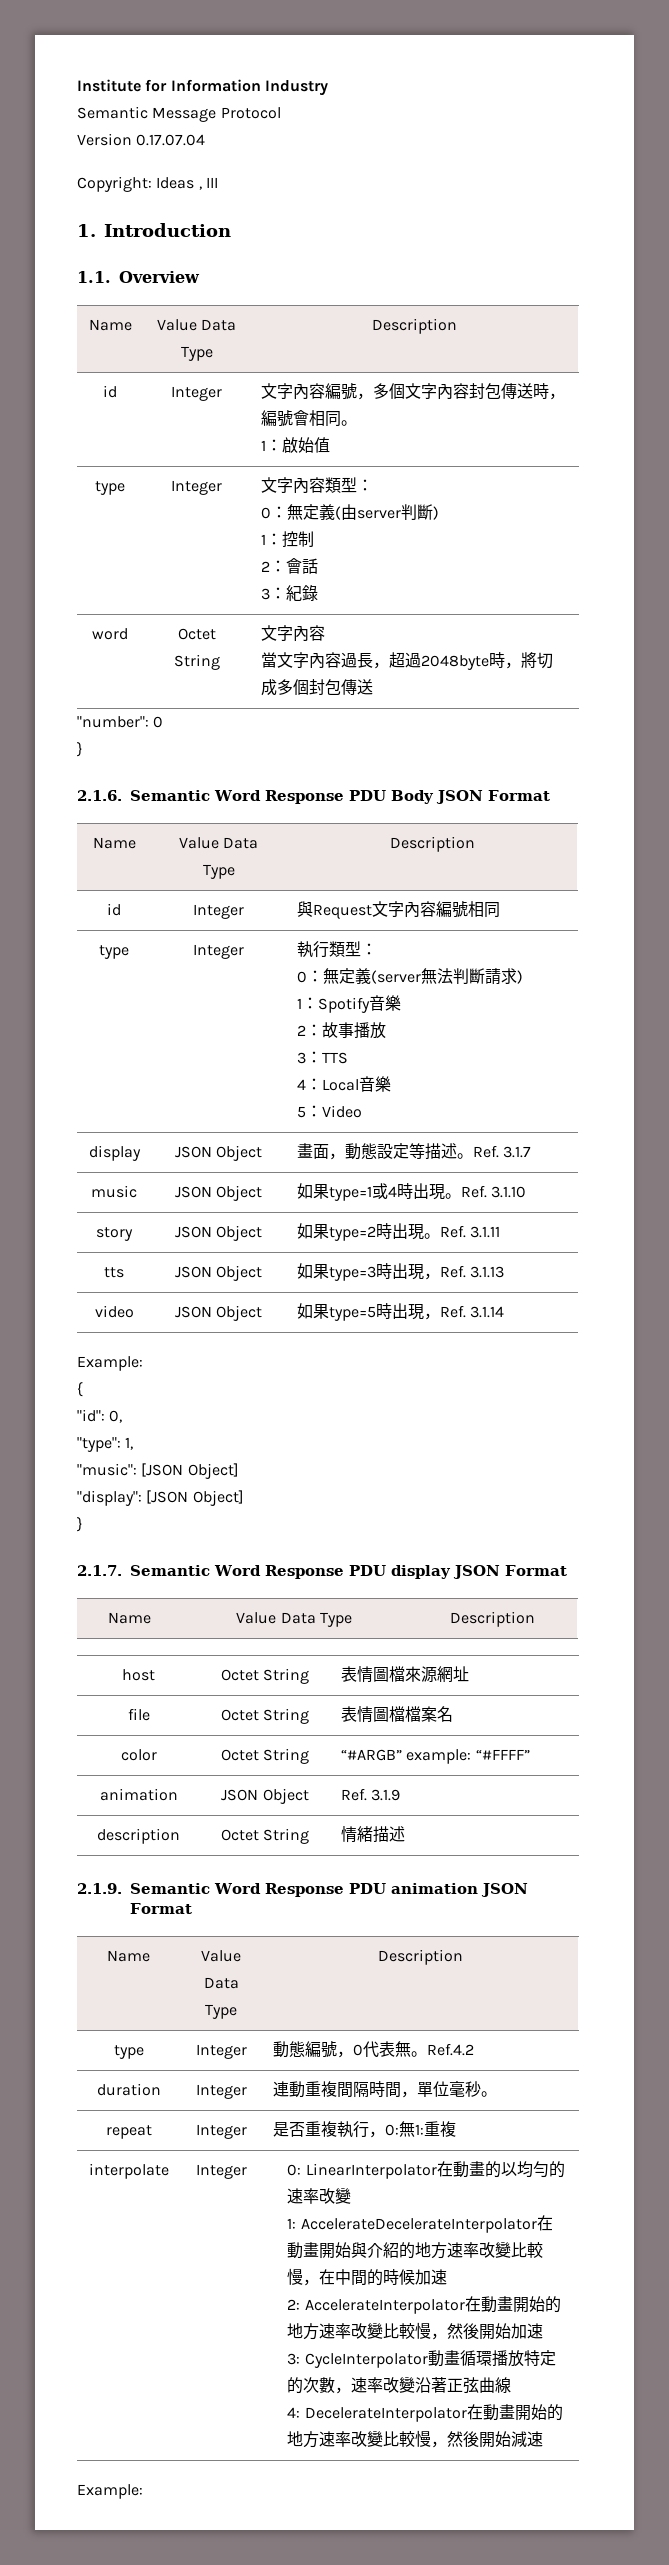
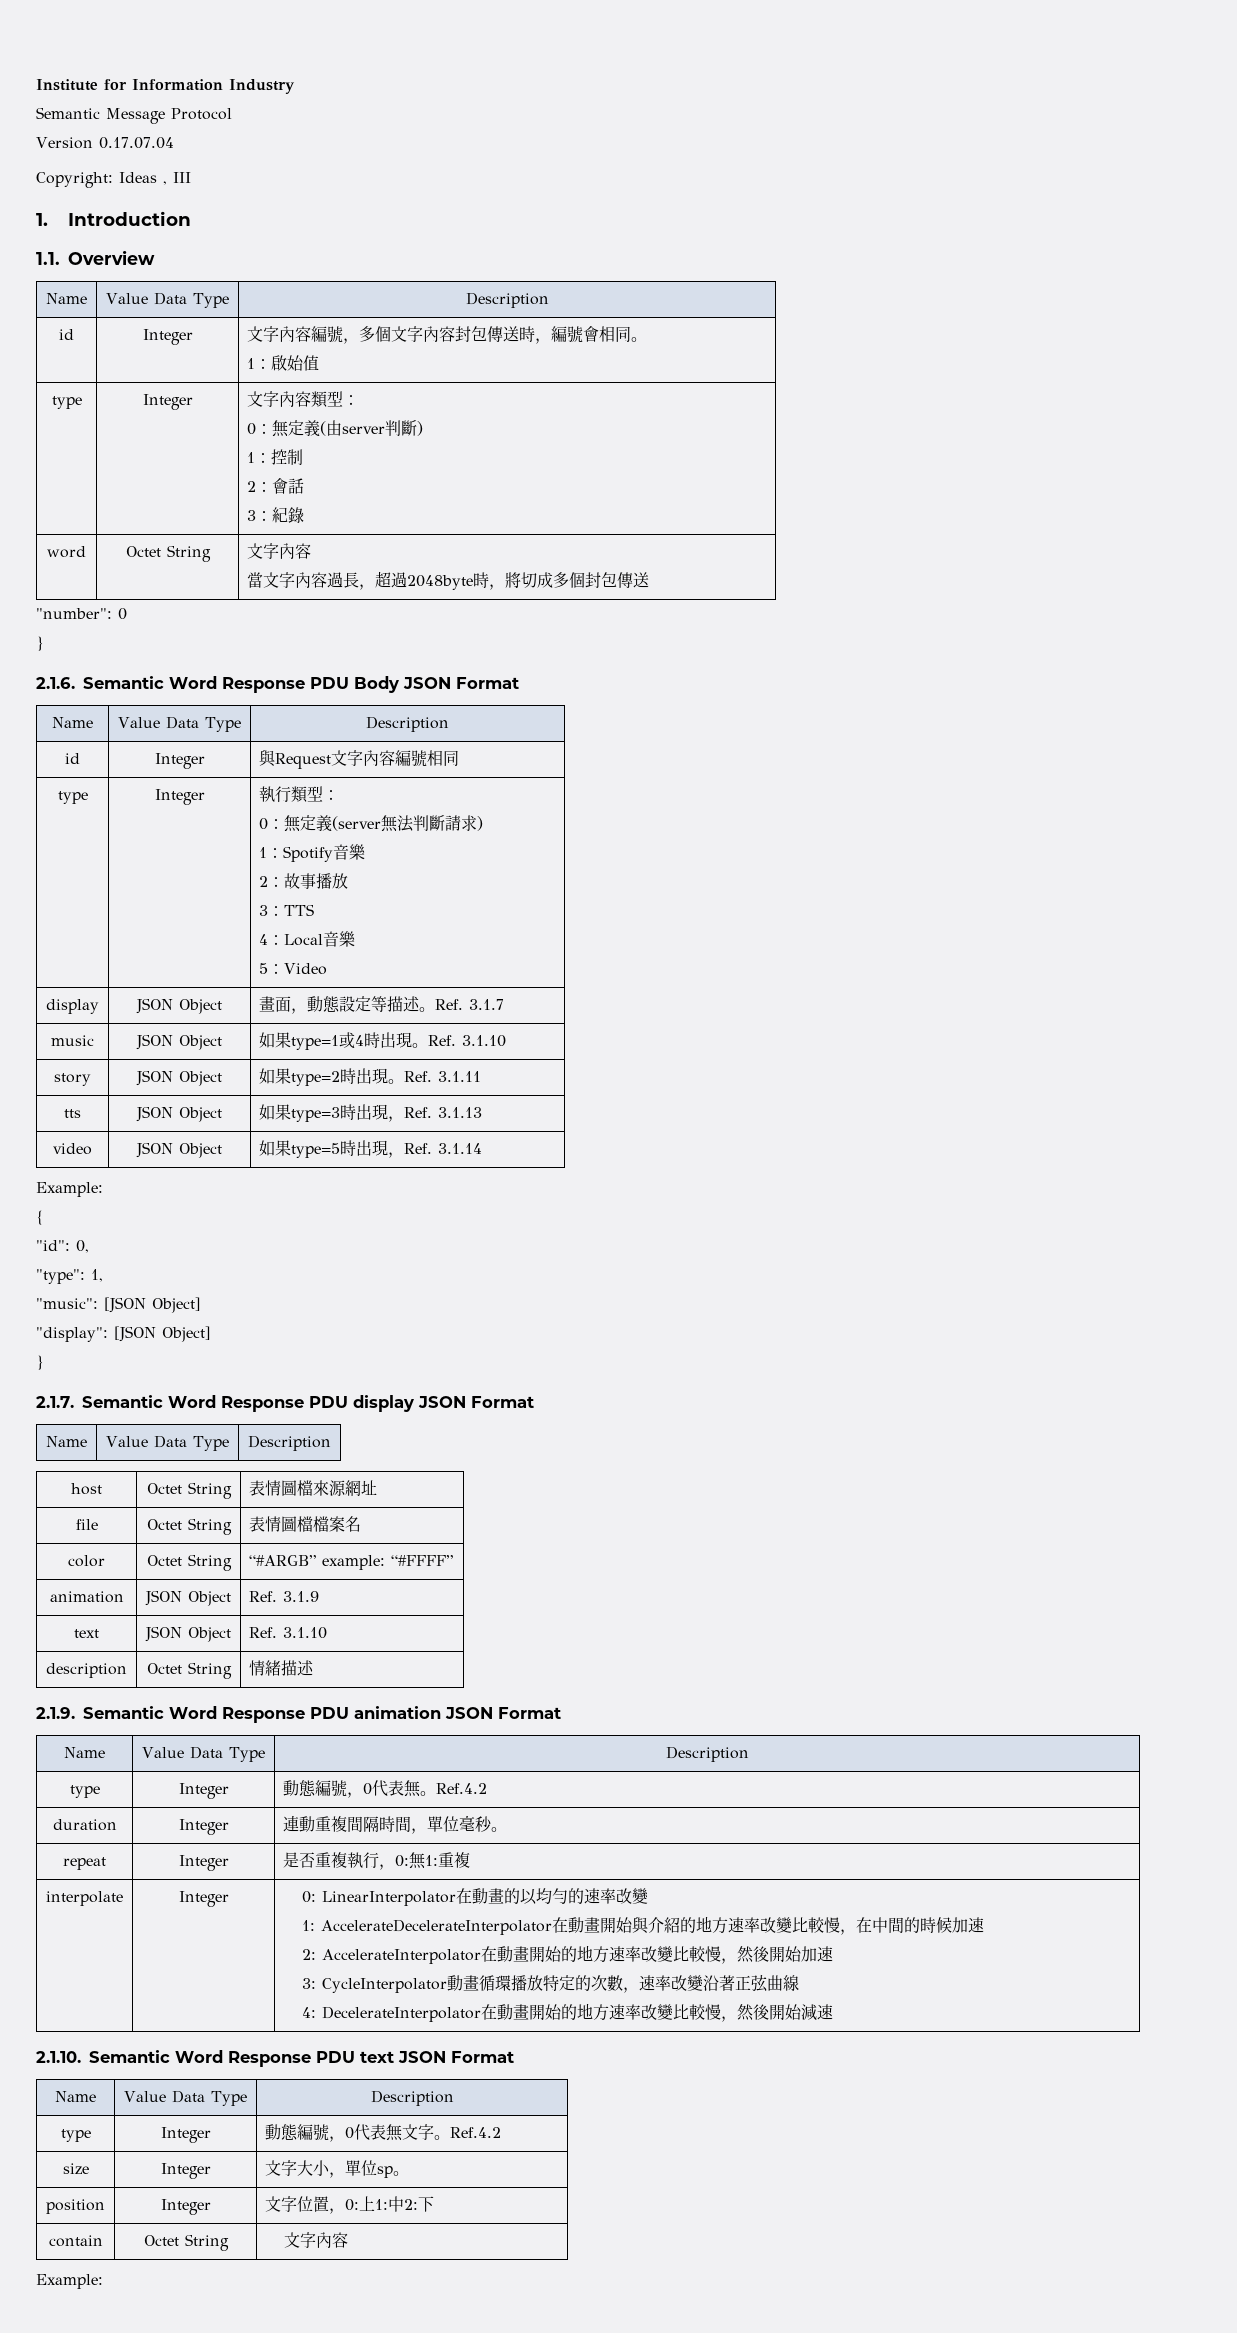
(401, 1795) none -> [74,1629,99,1638] [145,1626,231,1642] [249,1627,328,1639] // text | JSON Object | Ref. 3.1.10
(544, 2439) none -> [36,2050,514,2067] [55,2091,96,2102] [124,2090,247,2106] [370,2090,454,2106] [60,2129,91,2142] [160,2127,211,2143] [265,2124,502,2142] [62,2163,89,2175] [160,2163,211,2179] [265,2160,410,2178] [46,2199,105,2214] [160,2199,211,2215] [265,2196,435,2214] [48,2235,103,2247] [143,2234,229,2251] [284,2232,349,2248] // 2.1.10. Semantic Word Response PDU text JSON Format // Name | Value Data Type | Description // type | Integer | 動態編號，0代表無文字。Ref.4.2 // size | Integer | 文字大小，單位sp。 // position | Integer | 文字位置，0:上1:中2:下 // contain | Octet String | 文字內容

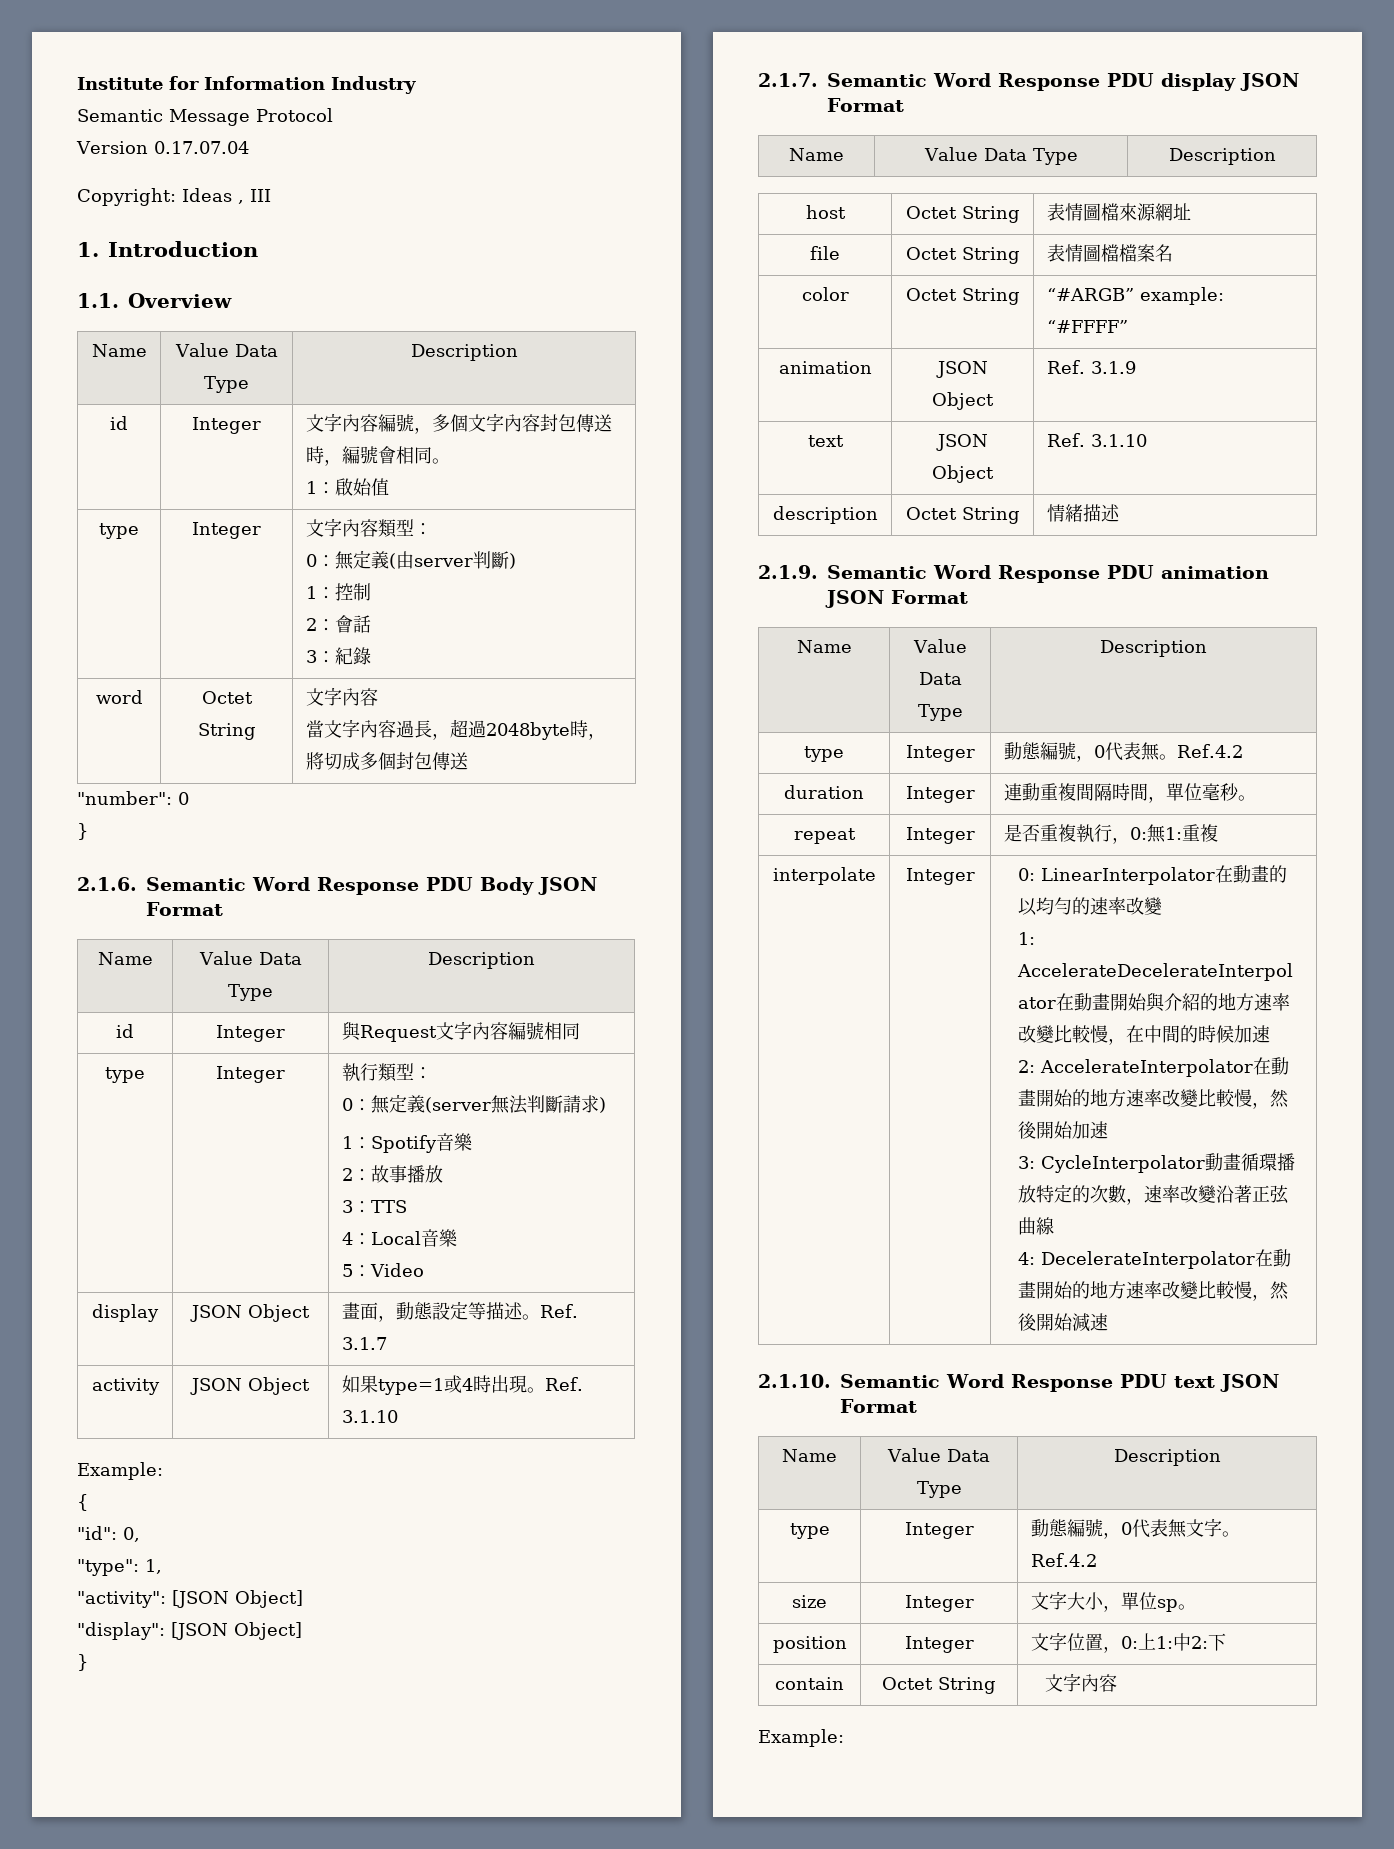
[51,1035,94,1046] music -> [91,1378,160,1395] activity
[54,1073,91,1086] [136,1070,222,1086] [259,1068,482,1086] [64,1109,81,1118] [136,1106,222,1122] [259,1104,483,1122] [53,1143,92,1155] [136,1142,222,1158] [259,1140,483,1158] // story | JSON Object | 如果type=2時出現。Ref. 3.1.11 // tts | JSON Object | 如果type=3時出現，Ref. 3.1.13 // video | JSON Object | 如果type=5時出現，Ref. 3.1.14 -> (398, 1416) none
[36,1298,98,1309] "music": -> [77,1591,166,1608] "activity":

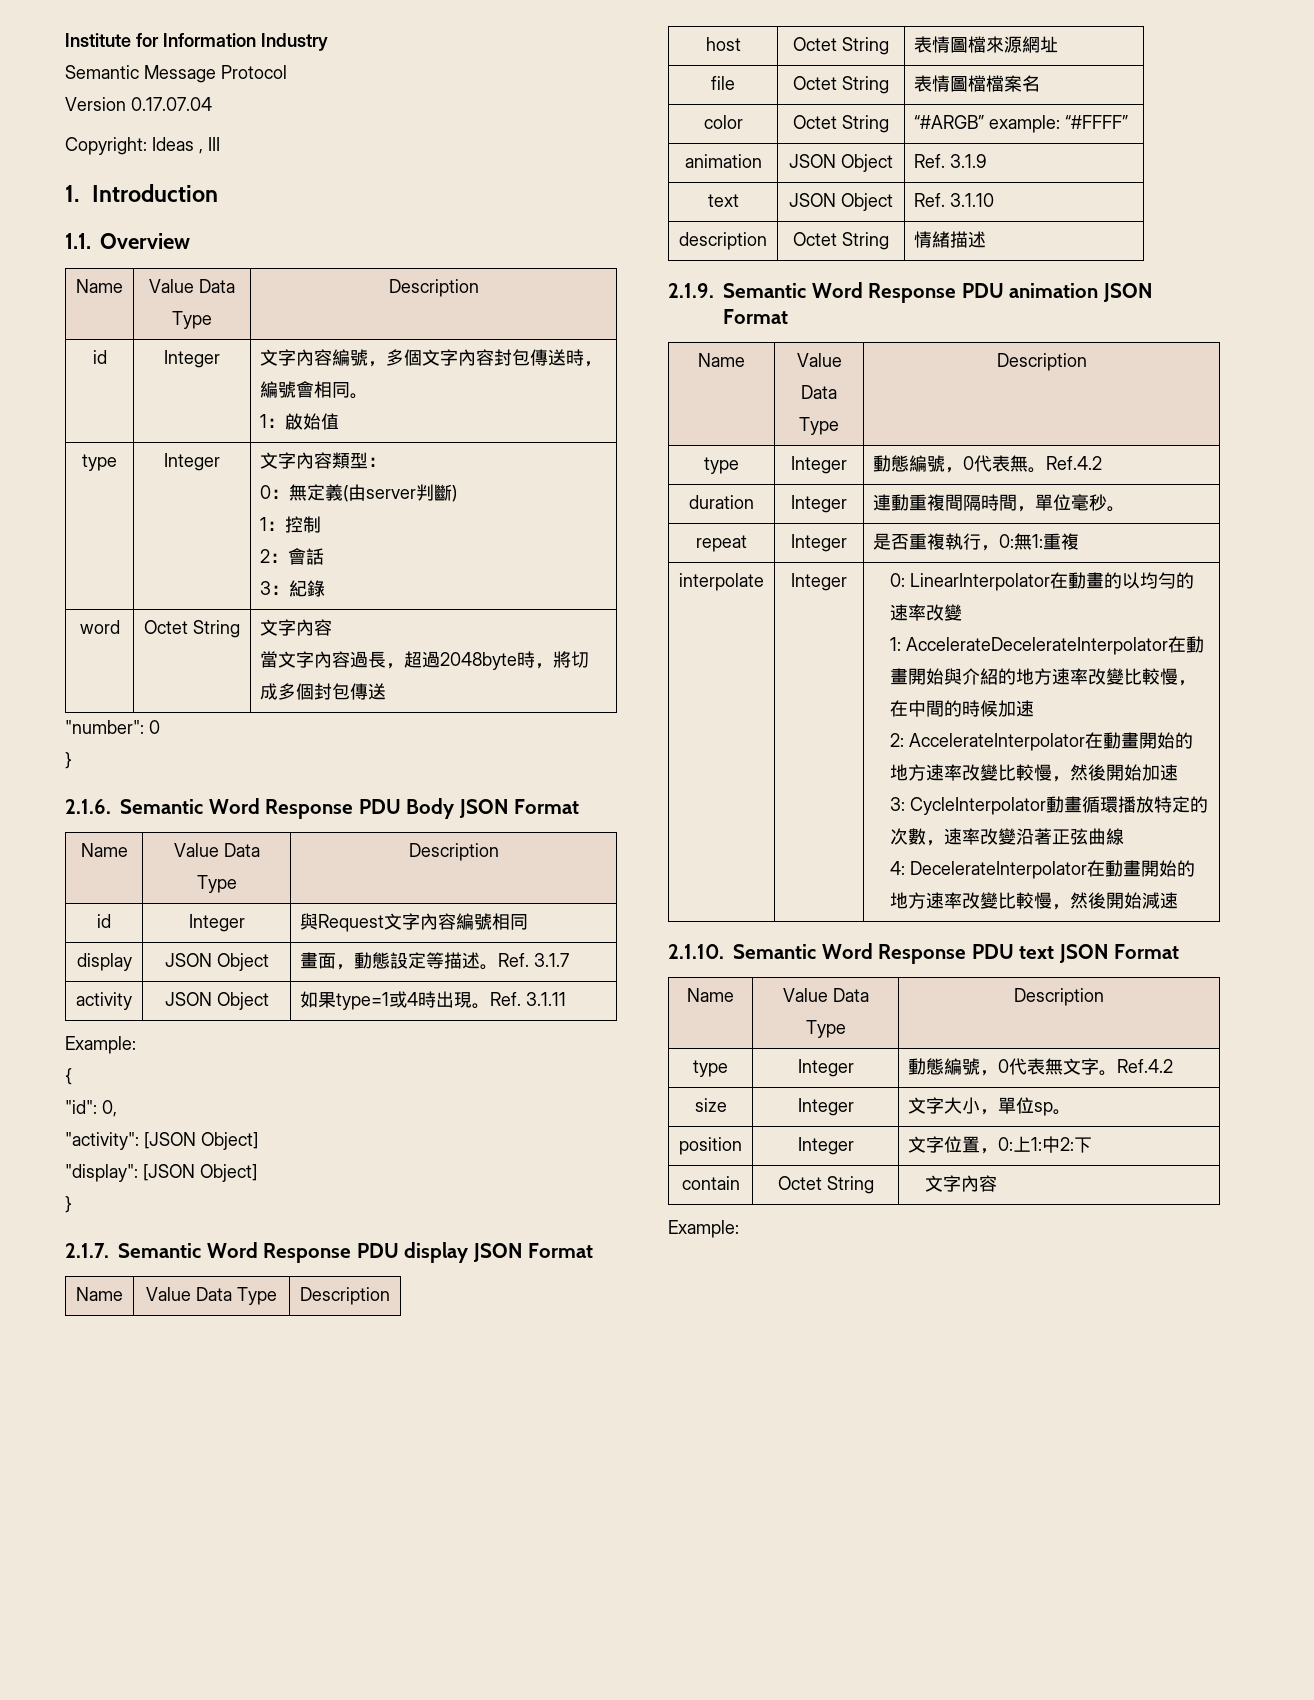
[105,1067,145,1083] [216,1066,285,1083] [341,1063,432,1082] [341,1094,606,1114] [341,1133,473,1153] [341,1165,443,1183] [341,1200,407,1213] [341,1229,458,1247] [341,1263,424,1277] // type | Integer | 執行類型： // 0：無定義(server無法判斷請求) // 1：Spotify音樂 // 2：故事播放 // 3：TTS // 4：Local音樂 // 5：Video -> (529, 922) none
[341,1410,398,1423] 3.1.10 -> [526,992,567,1006] 3.1.11
[77,1559,162,1576] // "type": 1, -> (117, 1108) none

